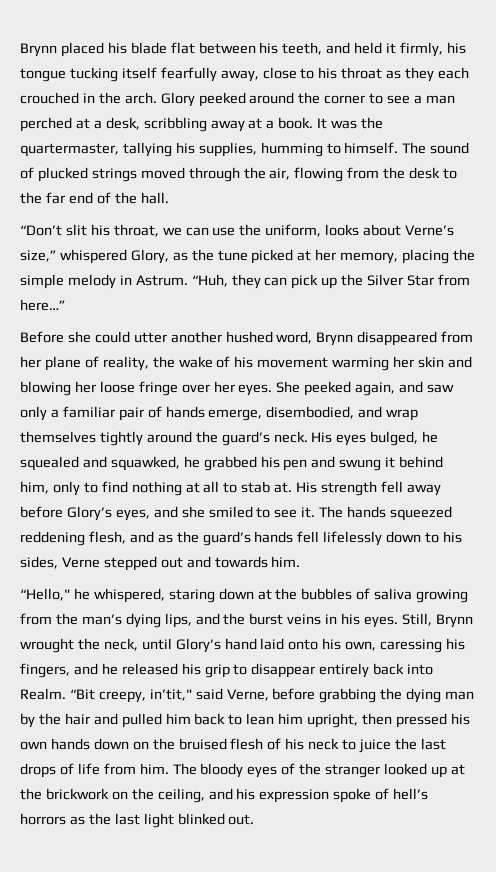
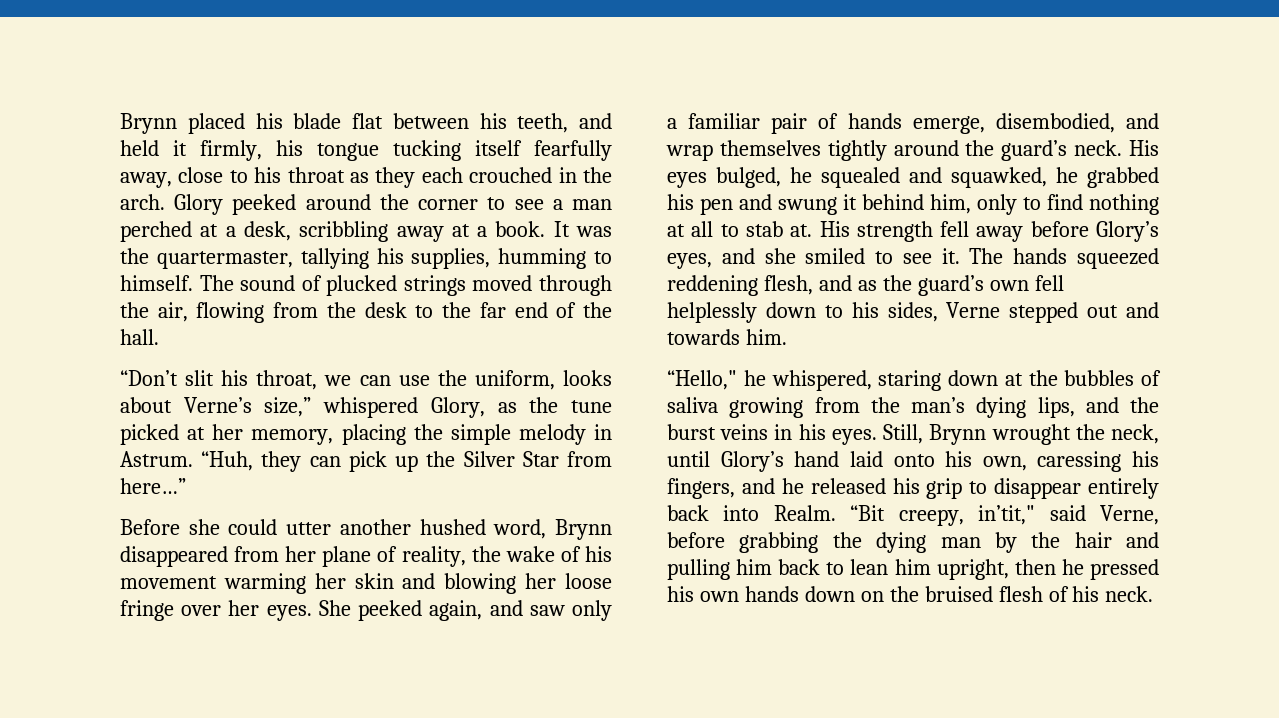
[254,531,383,546] hands fell lifelessly -> [989,275,1064,291] [667,302,757,323] own fell helplessly
[121,713,162,728] pulled -> [667,559,730,580] pulling
(393, 719) none -> [1061,559,1084,575] he
[308,738,446,753] [20,763,465,778] [20,788,429,803] [20,813,255,828] neck to juice the last drops of life from him. The bloody eyes of the stranger looked up at the brickwork on the ceiling, and his expression spoke of hell’s horrors as the last light blinked out. -> [1105,586,1154,602] neck.

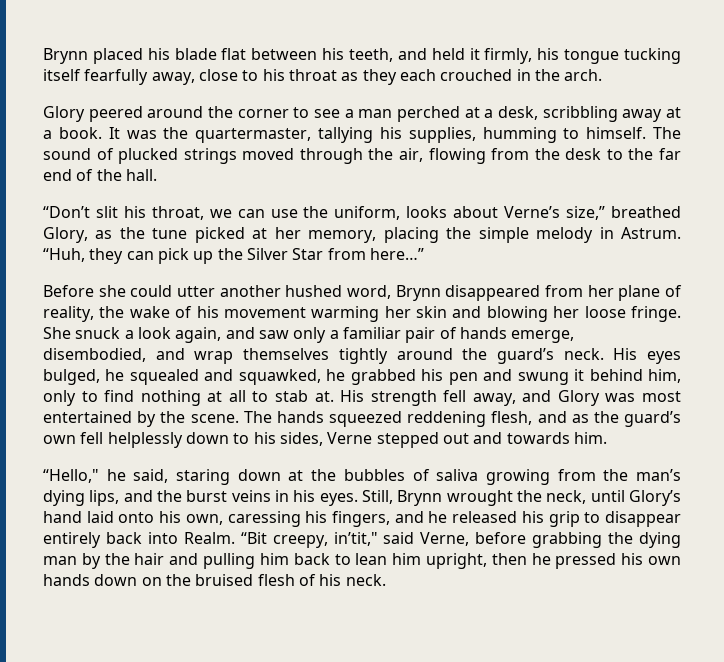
[174,194,297,215] Glory peeked -> [43,106,143,122] // Glory peered
[323,397,419,418] whispered -> [611,206,681,218] breathed
[120,600,423,621] fringe over her eyes. She peeked -> [630,306,681,322] [43,327,171,339] fringe. She snuck a look
[976,221,1159,242] [667,248,960,269] away before Glory’s eyes, and she smiled to see it. -> [472,390,681,406] [43,411,239,427] away, and Glory was most entertained by the scene.
[771,370,872,391] whispered, -> [133,469,169,483] said,

